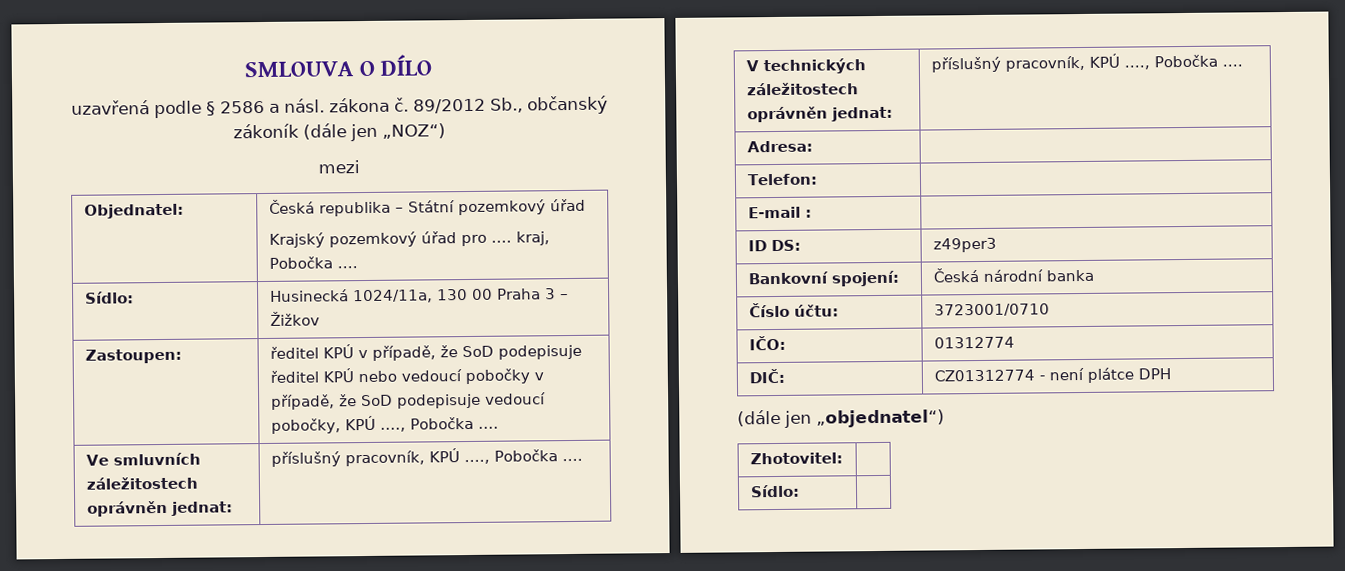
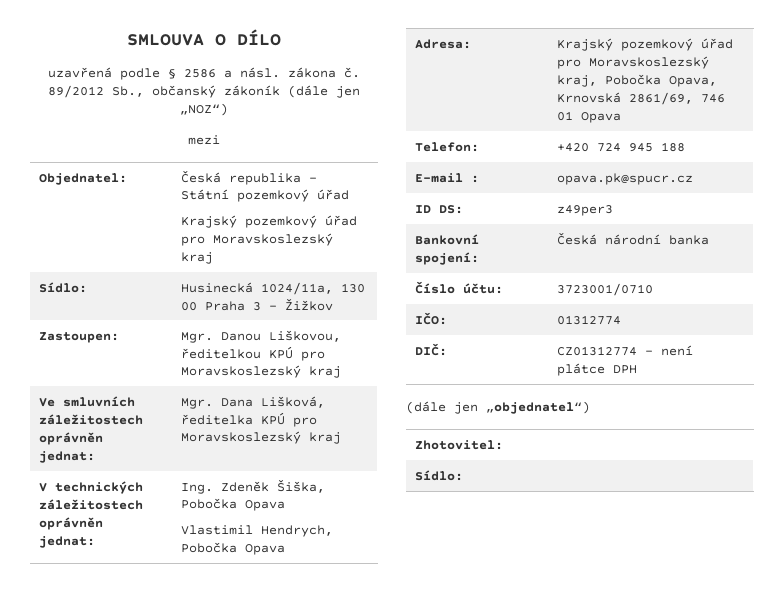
[490,231,550,246] [268,256,358,269] .... kraj, Pobočka .... -> [212,233,333,246] [180,252,213,264] Moravskoslezský kraj
[269,344,582,361] [269,368,544,385] [270,392,546,410] [270,415,499,434] ředitel KPÚ v případě, že SoD podepisuje ředitel KPÚ nebo vedoucí pobočky v případě, že SoD podepisuje vedoucí pobočky, KPÚ ...., Pobočka .... -> [180,330,341,343] [180,346,325,361] [180,365,341,378] Mgr. Danou Liškovou, ředitelkou KPÚ pro Moravskoslezský kraj
[270,448,583,467] příslušný pracovník, KPÚ ...., Pobočka .... -> [180,396,325,409] [180,412,317,427] [180,431,341,444] Mgr. Dana Lišková, ředitelka KPÚ pro Moravskoslezský kraj
[930,53,1243,73] [746,140,813,153] [746,173,818,186] příslušný pracovník, KPÚ ...., Pobočka .... // Adresa: | // Telefon: | -> [180,479,325,494] [180,498,285,511] [180,525,333,537] [180,542,285,555] [414,39,471,49] [556,38,733,51] [556,56,709,69] [556,74,717,87] [556,92,725,105] [556,111,621,123] [414,142,479,152] [556,142,685,152] Ing. Zdeněk Šiška, Pobočka Opava // Vlastimil Hendrych, Pobočka Opava // Adresa: | Krajský pozemkový úřad pro Moravskoslezský kraj, Pobočka Opava, Krnovská 2861/69, 746 01 Opava // Telefon: | +420 724 945 188
(812, 213) none -> [556,173,693,185] opava.pk@spucr.cz

